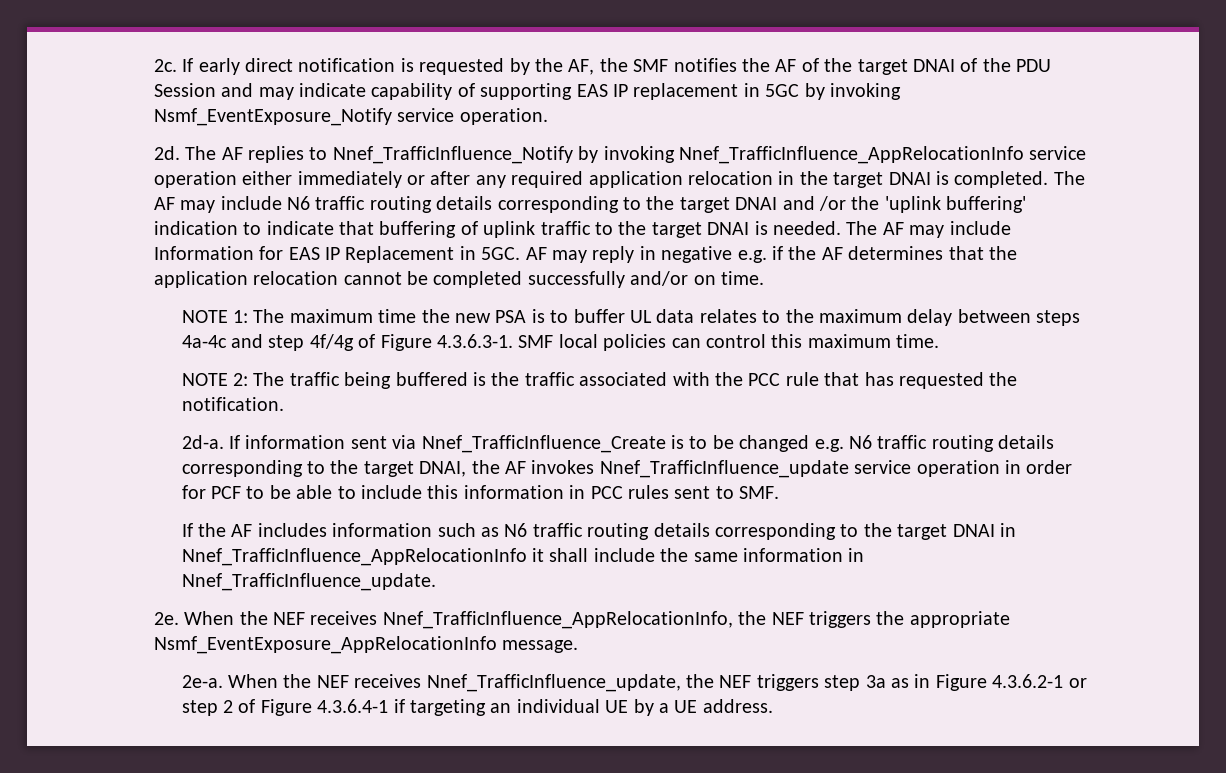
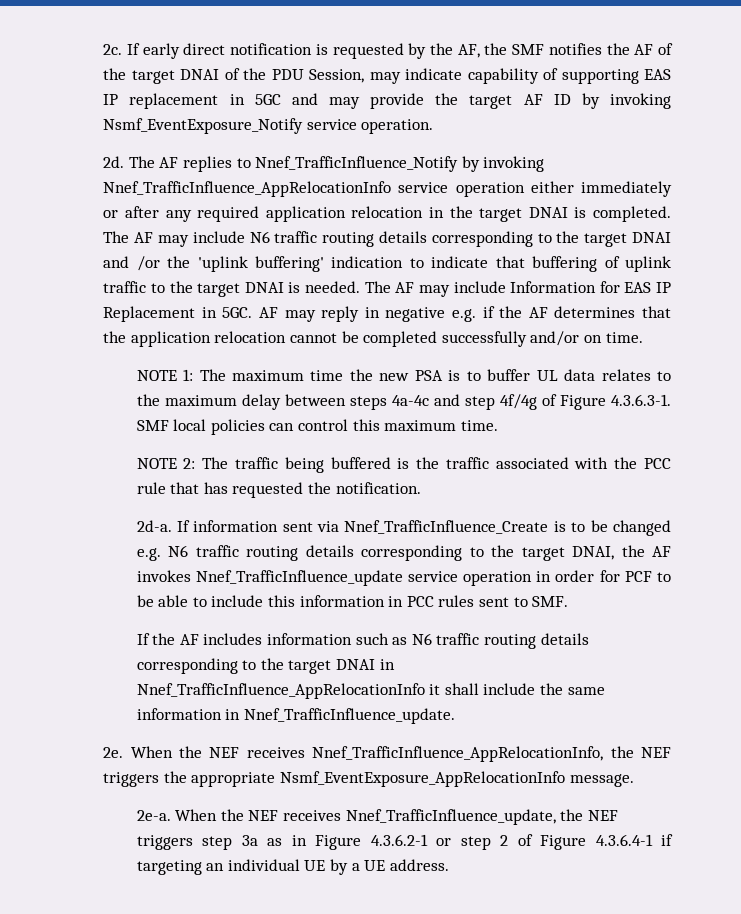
[153,83,254,97] Session and -> [309,69,365,83] Session,
(800, 90) none -> [291,93,571,109] and may provide the target AF ID

